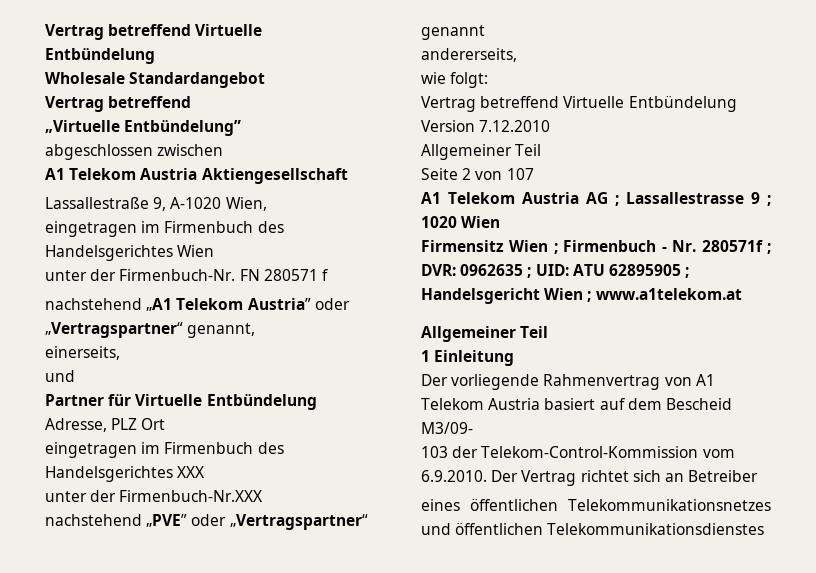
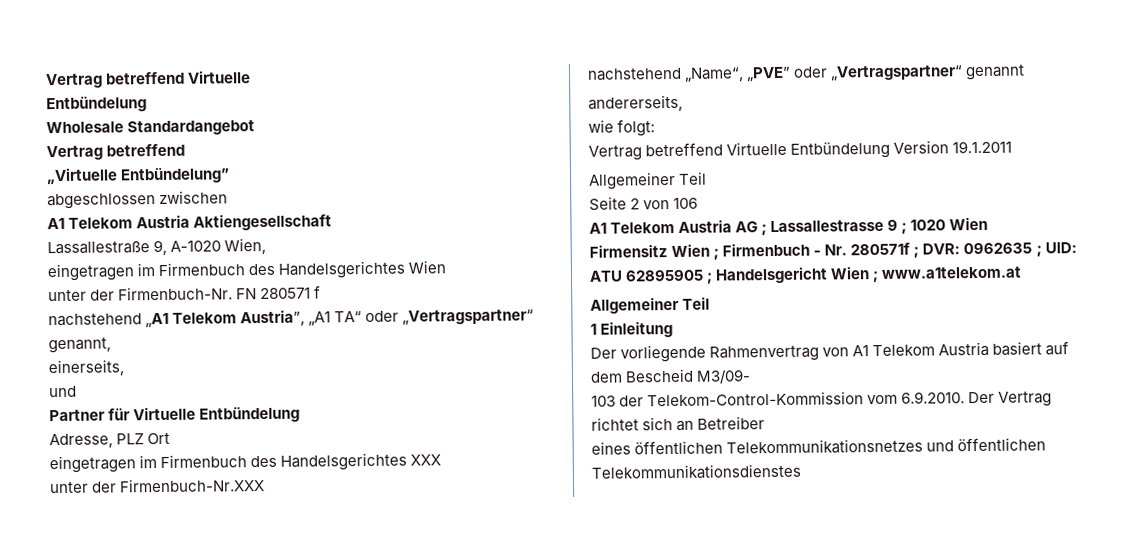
[247,298,311,310] Austria” -> [240,309,363,327] Austria”, „A1 TA“
(142, 520) none -> [684,67,745,82] „Name“,
[479,120,551,132] 7.12.2010 -> [952,140,1013,154] 19.1.2011
[506,168,534,180] 107 -> [673,197,699,209] 106

